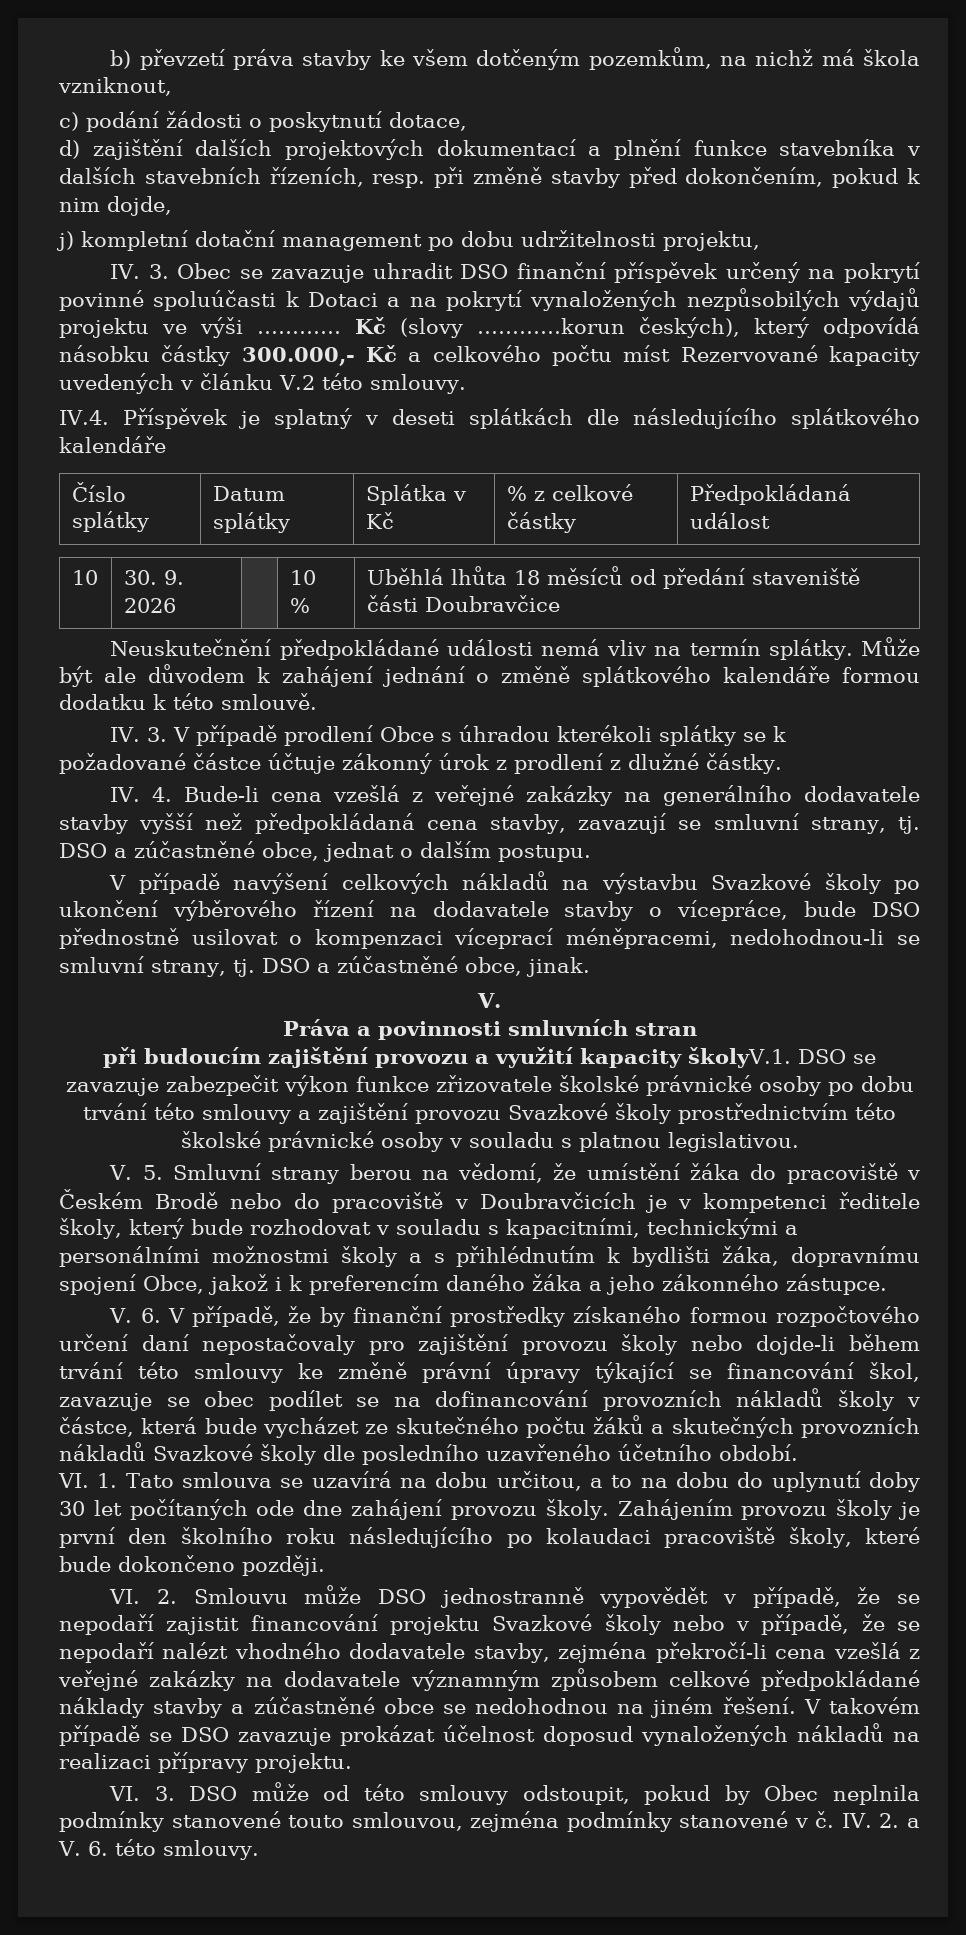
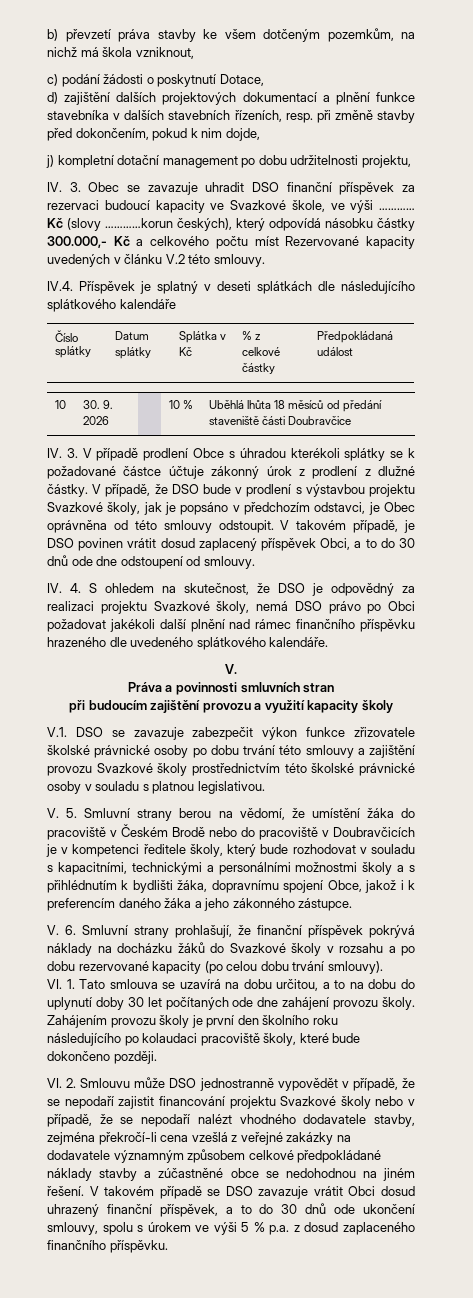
[389,112,467,131] dotace, -> [219,74,264,86] Dotace,
[725,262,920,283] [59,288,920,311] [59,318,149,338] určený na pokrytí povinné spoluúčasti k Dotaci a na pokrytí vynaložených nezpůsobilých výdajů projektu -> [402,185,415,192] [47,200,325,213] za rezervaci budoucí kapacity ve Svazkové škole,
[110,637,920,660] [59,664,920,687] [59,693,317,710] // Neuskutečnění předpokládané události nemá vliv na termín splátky. Může být ale důvodem k zahájení jednání o změně splátkového kalendáře formou dodatku k této smlouvě. -> (352, 420) none
[110,785,920,806] [59,813,920,834] [59,841,591,862] [109,871,921,894] [59,900,921,921] [59,928,920,949] [59,956,590,977] // IV. 4. Bude-li cena vzešlá z veřejné zakázky na generálního dodavatele stavby vyšší než předpokládaná cena stavby, zavazují se smluvní strany, tj. DSO a zúčastněné obce, jednat o dalším postupu. // V případě navýšení celkových nákladů na výstavbu Svazkové školy po ukončení výběrového řízení na dodavatele stavby o vícepráce, bude DSO přednostně usilovat o kompenzaci víceprací méněpracemi, nedohodnou-li se smluvní strany, tj. DSO a zúčastněné obce, jinak. -> [92,484,415,497] [47,502,415,515] [47,520,415,533] [47,538,415,551] [47,555,255,569] [47,583,415,596] [47,601,415,614] [47,619,415,632] [47,637,329,650] V případě, že DSO bude v prodlení s výstavbou projektu Svazkové školy, jak je popsáno v předchozím odstavci, je Obec oprávněna od této smlouvy odstoupit. V takovém případě, je DSO povinen vrátit dosud zaplacený příspěvek Obci, a to do 30 dnů ode dne odstoupení od smlouvy. // IV. 4. S ohledem na skutečnost, že DSO je odpovědný za realizaci projektu Svazkové školy, nemá DSO právo po Obci požadovat jakékoli další plnění nad rámec finančního příspěvku hrazeného dle uvedeného splátkového kalendáře.
[688,1047,792,1068] školyV.1. -> [361,700,393,713] [47,727,67,737] školy // V.1.
[167,1306,920,1327] [59,1334,920,1355] [59,1362,920,1383] [59,1388,920,1411] [59,1415,920,1438] [59,1442,798,1465] V případě, že by finanční prostředky získaného formou rozpočtového určení daní nepostačovaly pro zajištění provozu školy nebo dojde-li během trvání této smlouvy ke změně právní úpravy týkající se financování škol, zavazuje se obec podílet se na dofinancování provozních nákladů školy v částce, která bude vycházet ze skutečného počtu žáků a skutečných provozních nákladů Svazkové školy dle posledního uzavřeného účetního období. -> [82,925,415,938] [47,942,415,956] [47,961,383,974] Smluvní strany prohlašují, že finanční příspěvek pokrývá náklady na docházku žáků do Svazkové školy v rozsahu a po dobu rezervované kapacity (po celou dobu trvání smlouvy).
[340,1723,920,1746] [59,1752,352,1773] [109,1782,920,1805] [59,1811,920,1832] [58,1839,259,1860] prokázat účelnost doposud vynaložených nákladů na realizaci přípravy projektu. // VI. 3. DSO může od této smlouvy odstoupit, pokud by Obec neplnila podmínky stanovené touto smlouvou, zejména podmínky stanovené v č. IV. 2. a V. 6. této smlouvy. -> [313,1186,415,1196] [47,1203,416,1217] [47,1222,415,1235] [47,1240,168,1253] vrátit Obci dosud uhrazený finanční příspěvek, a to do 30 dnů ode ukončení smlouvy, spolu s úrokem ve výši 5 % p.a. z dosud zaplaceného finančního příspěvku.

